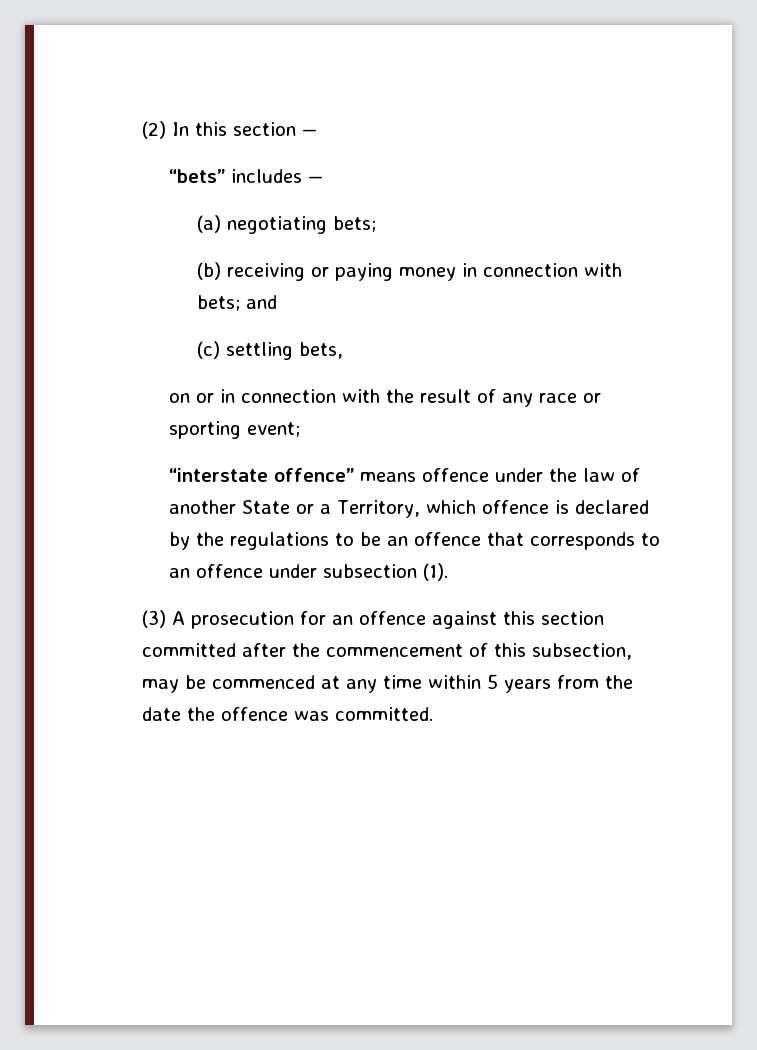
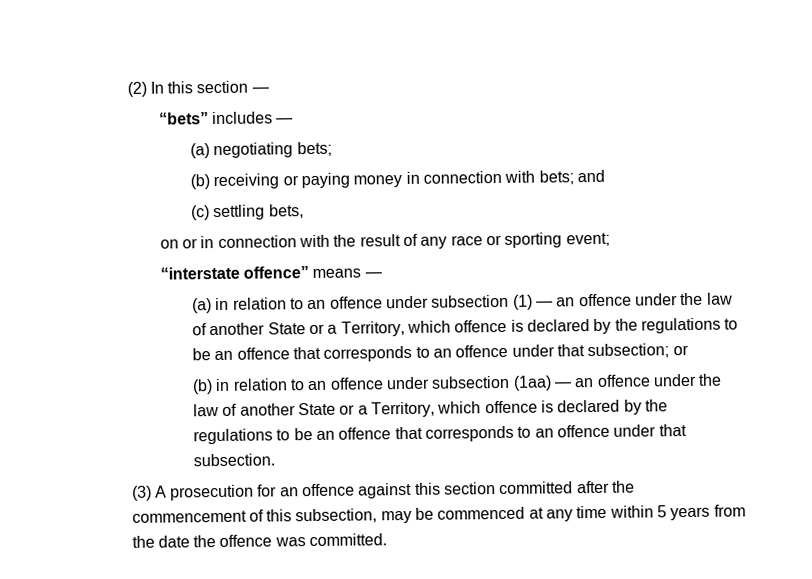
(417, 477) none -> [364,272,382,278] [192,294,576,314] — // (a) in relation to an offence under subsection (1) — an
[323,563,449,581] subsection (1). -> [556,343,689,359] [192,373,723,395] [193,399,668,418] [193,424,687,445] [193,453,276,467] that subsection; or // (b) in relation to an offence under subsection (1aa) — an offence under the law of another State or a Territory, which offence is declared by the regulations to be an offence that corresponds to an offence under that subsection.

